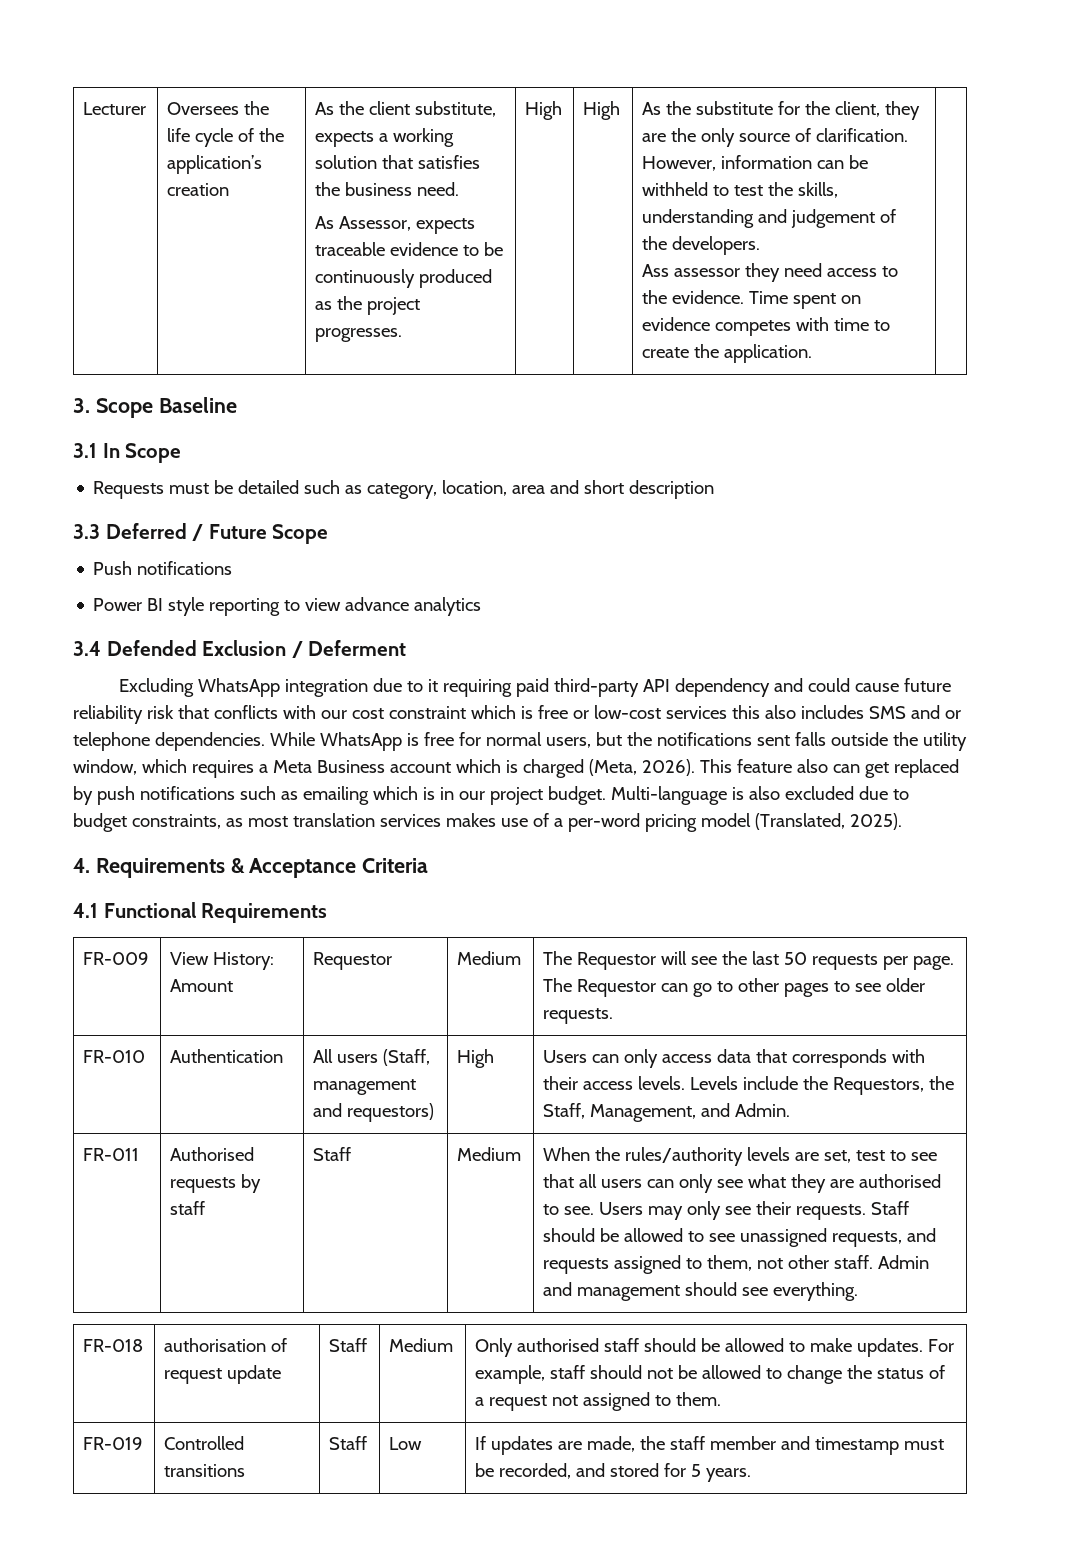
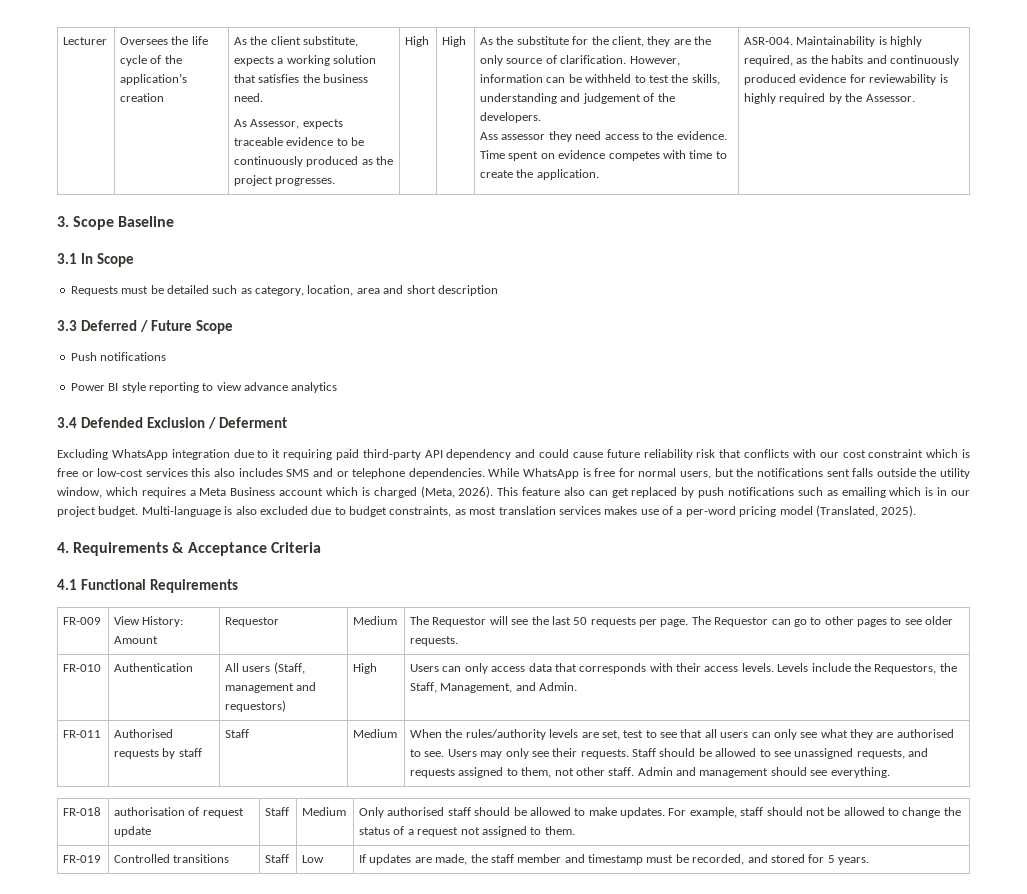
(813, 353) none -> [744,36,923,47] [744,55,959,66] [744,74,948,85] [744,93,915,104] ASR-004. Maintainability is highly required, as the habits and continuously produced evidence for reviewability is highly required by the Assessor.

